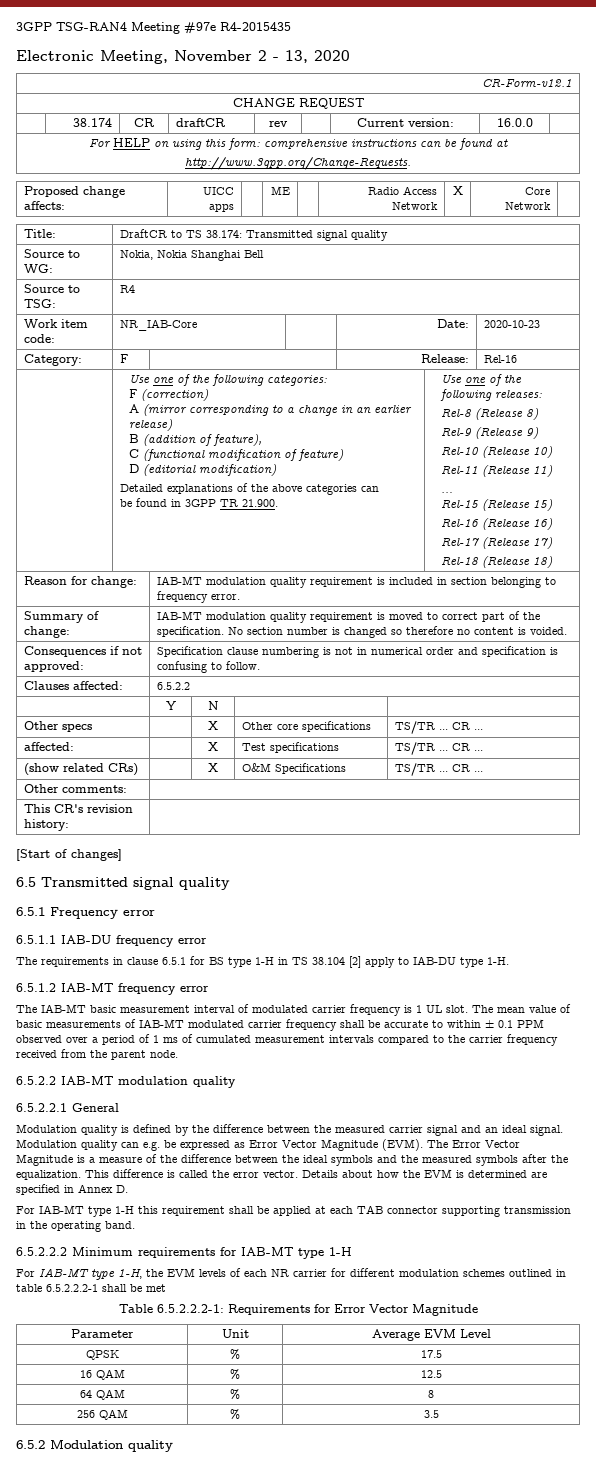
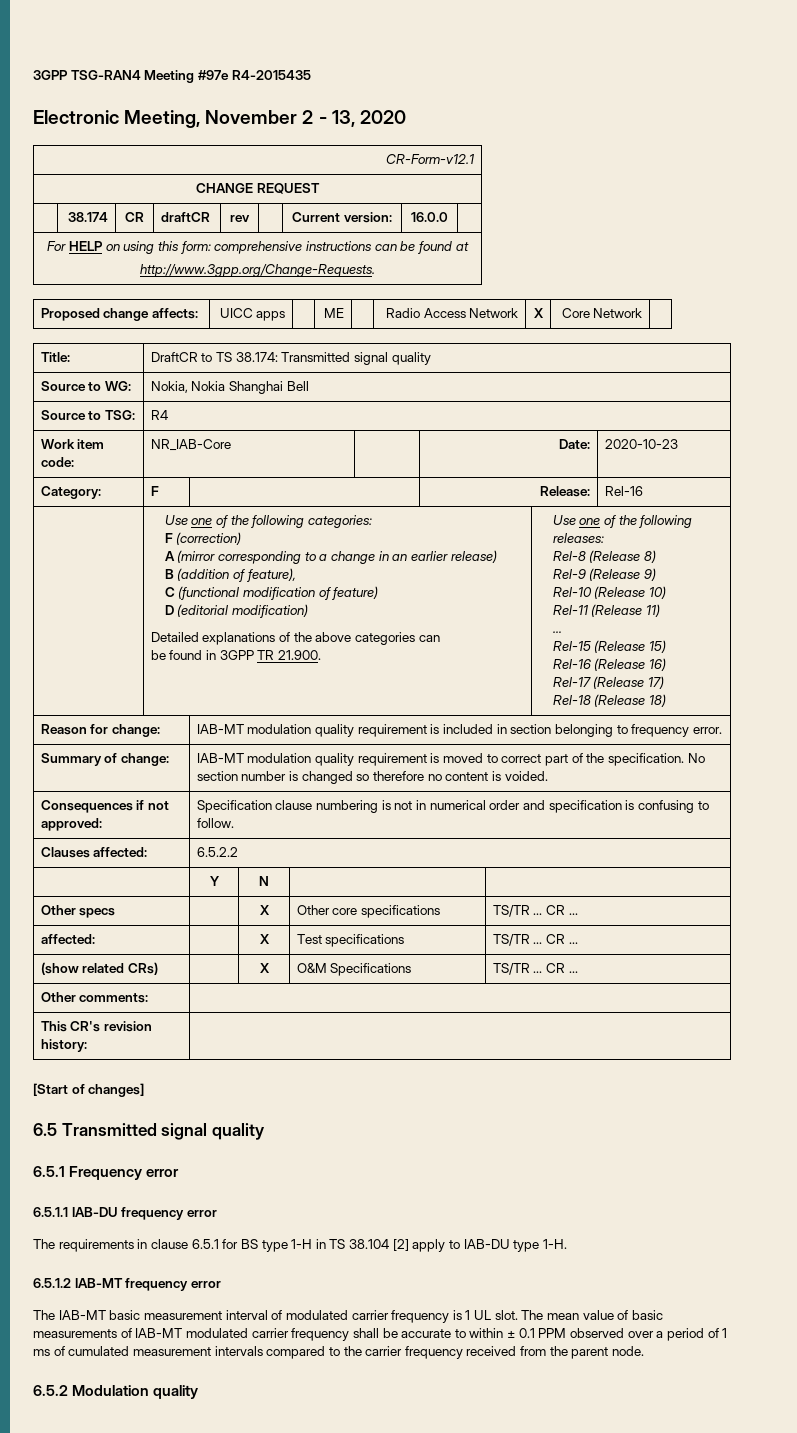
[16,1076,236,1088] [16,1103,119,1112] [16,1124,563,1136] [16,1139,520,1151] [16,1154,568,1166] [16,1169,547,1180] [16,1184,128,1195] [16,1205,571,1217] [16,1221,135,1232] [16,1247,352,1259] [16,1268,566,1280] [16,1284,166,1292] [118,1304,478,1316] [71,1329,134,1338] [221,1329,249,1338] [371,1329,491,1341] [85,1350,119,1360] [230,1349,240,1360] [420,1350,442,1358] [79,1369,125,1380] [230,1369,240,1380] [420,1370,442,1378] [79,1389,125,1400] [230,1389,240,1400] [428,1390,434,1398] [76,1409,128,1420] [230,1409,240,1420] [423,1410,439,1418] // 6.5.2.2 IAB-MT modulation quality // 6.5.2.2.1 General // Modulation quality is defined by the difference between the measured carrier signal and an ideal signal. Modulation quality can e.g. be expressed as Error Vector Magnitude (EVM). The Error Vector Magnitude is a measure of the difference between the ideal symbols and the measured symbols after the equalization. This difference is called the error vector. Details about how the EVM is determined are specified in Annex D. // For IAB-MT type 1-H this requirement shall be applied at each TAB connector supporting transmission in the operating band. // 6.5.2.2.2 Minimum requirements for IAB-MT type 1-H // For IAB-MT type 1-H, the EVM levels of each NR carrier for different modulation schemes outlined in table 6.5.2.2.2-1 shall be met // Table 6.5.2.2.2-1: Requirements for Error Vector Magnitude // Parameter | Unit | Average EVM Level // QPSK | % | 17.5 // 16 QAM | % | 12.5 // 64 QAM | % | 8 // 256 QAM | % | 3.5 -> (645, 1351) none

